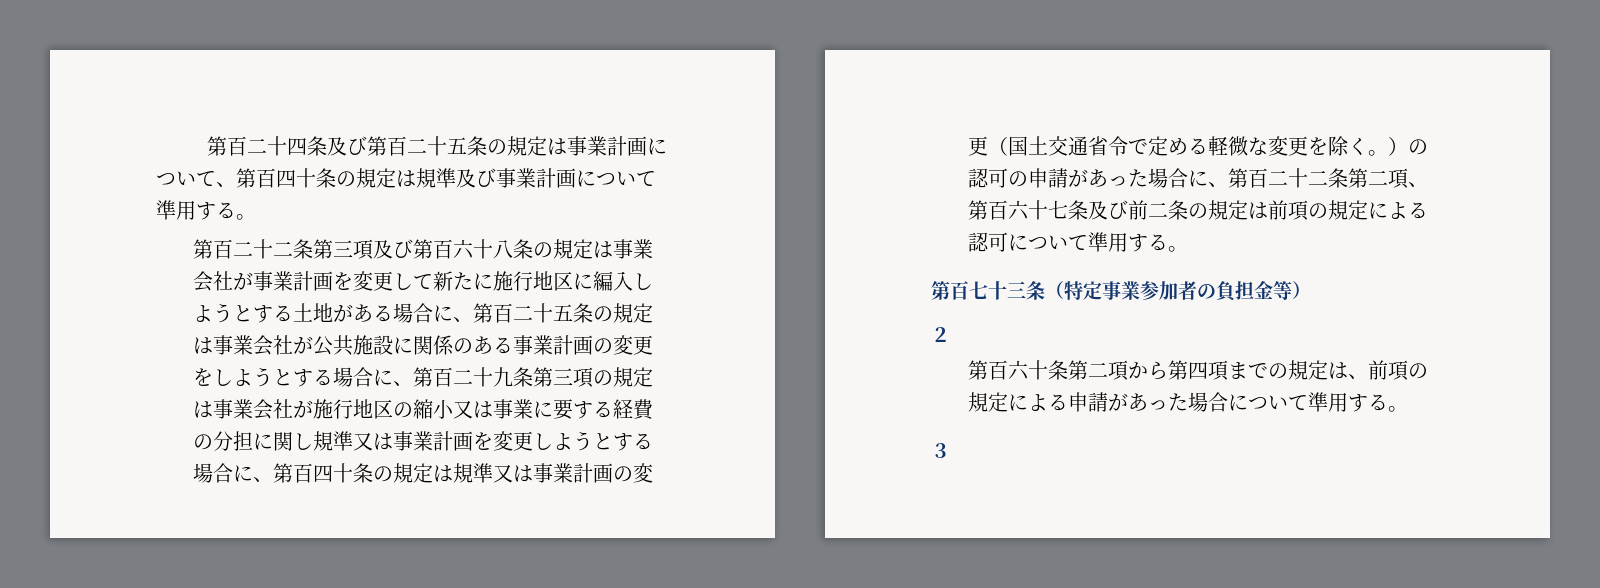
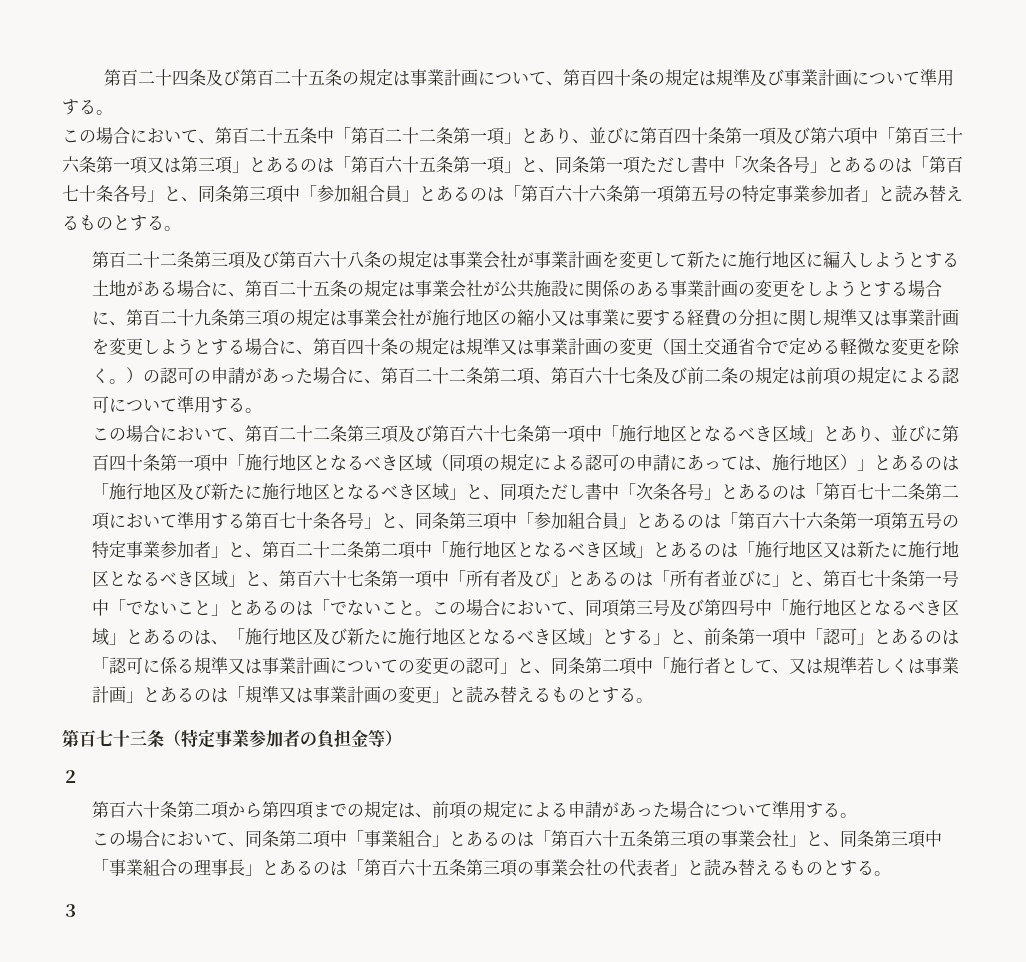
(256, 217) none -> [62,127,963,145] [62,156,963,174] [62,185,963,203] [62,215,181,231] // この場合において、第百二十五条中「第百二十二条第一項」とあり、並びに第百四十条第一項及び第六項中「第百三十六条第一項又は第三項」とあるのは「第百六十五条第一項」と、同条第一項ただし書中「次条各号」とあるのは「第百七十条各号」と、同条第三項中「参加組合員」とあるのは「第百六十六条第一項第五号の特定事業参加者」と読み替えるものとする。
(1189, 249) none -> [91,425,959,443] [91,454,959,472] [91,483,959,501] [91,512,959,530] [91,541,959,559] [91,570,959,588] [91,599,959,617] [91,628,959,646] [91,657,959,675] [91,686,653,703] // この場合において、第百二十二条第三項及び第百六十七条第一項中「施行地区となるべき区域」とあり、並びに第百四十条第一項中「施行地区となるべき区域（同項の規定による認可の申請にあっては、施行地区）」とあるのは「施行地区及び新たに施行地区となるべき区域」と、同項ただし書中「次条各号」とあるのは「第百七十二条第二項において準用する第百七十条各号」と、同条第三項中「参加組合員」とあるのは「第百六十六条第一項第五号の特定事業参加者」と、第百二十二条第二項中「施行地区となるべき区域」とあるのは「施行地区又は新たに施行地区となるべき区域」と、第百六十七条第一項中「所有者及び」とあるのは「所有者並びに」と、第百七十条第一号中「でないこと」とあるのは「でないこと。この場合において、同項第三号及び第四号中「施行地区となるべき区域」とあるのは、「施行地区及び新たに施行地区となるべき区域」とする」と、前条第一項中「認可」とあるのは「認可に係る規準又は事業計画についての変更の認可」と、同条第二項中「施行者として、又は規準若しくは事業計画」とあるのは「規準又は事業計画の変更」と読み替えるものとする。
(1409, 409) none -> [91,830,942,848] [91,859,891,877] // この場合において、同条第二項中「事業組合」とあるのは「第百六十五条第三項の事業会社」と、同条第三項中「事業組合の理事長」とあるのは「第百六十五条第三項の事業会社の代表者」と読み替えるものとする。

